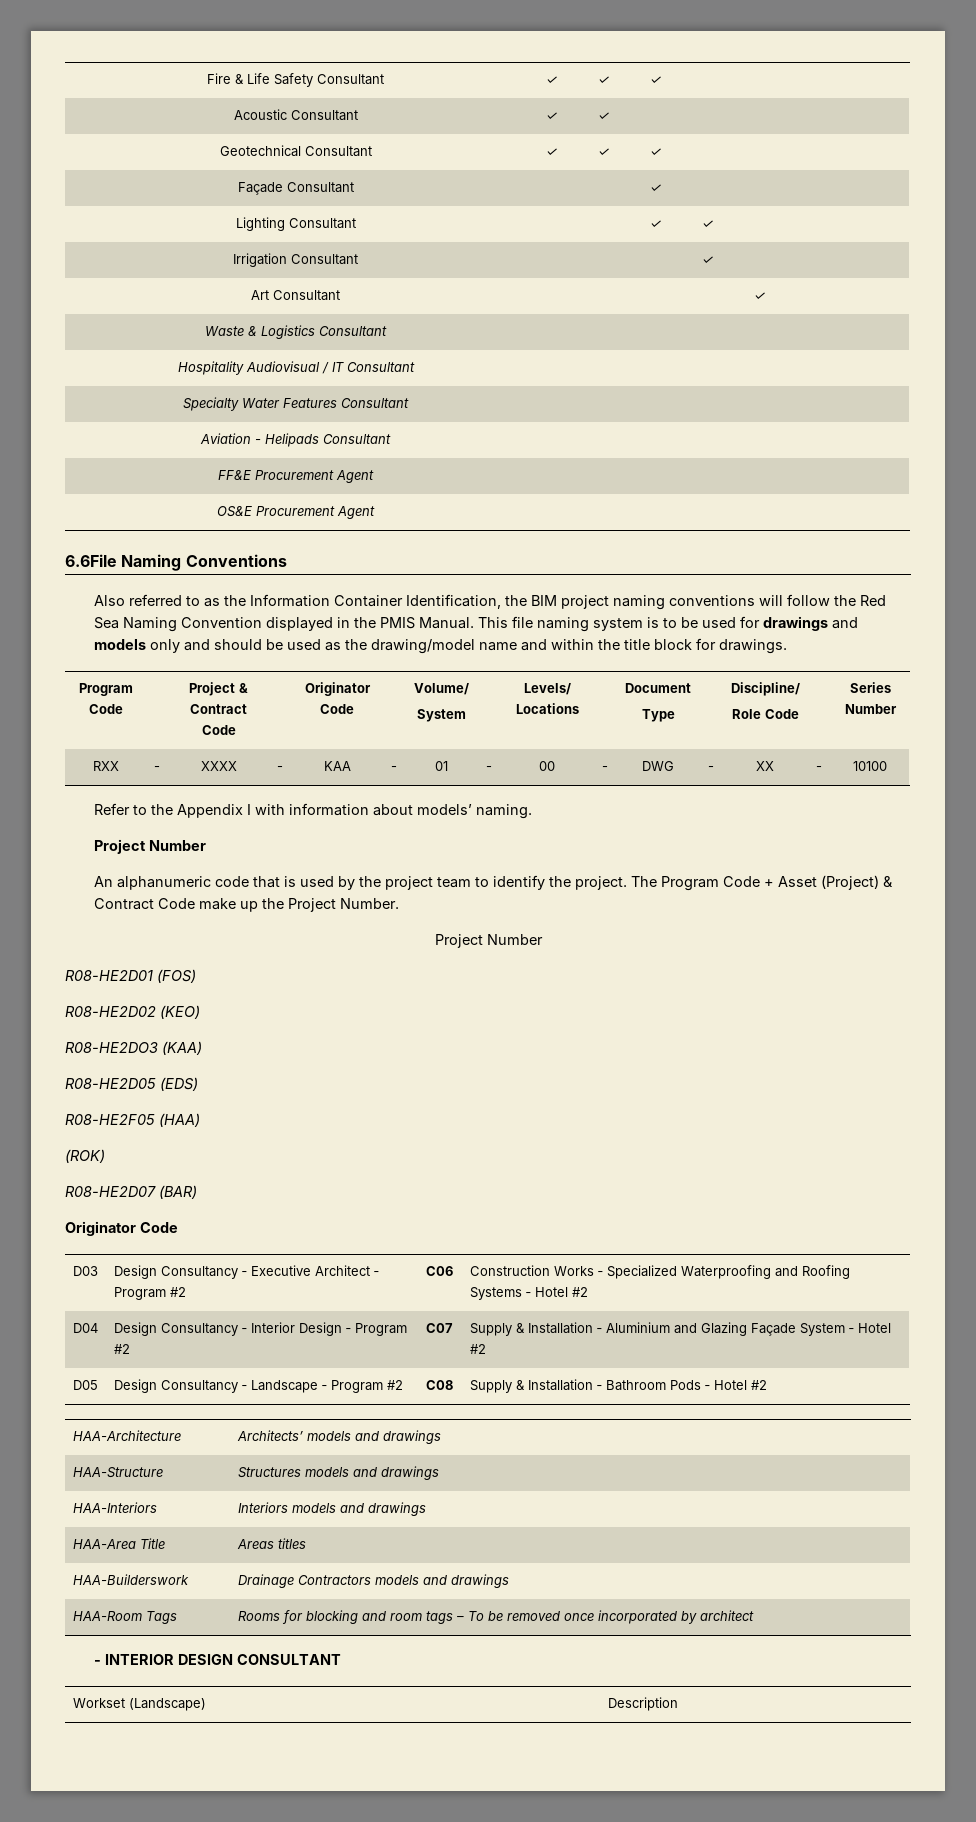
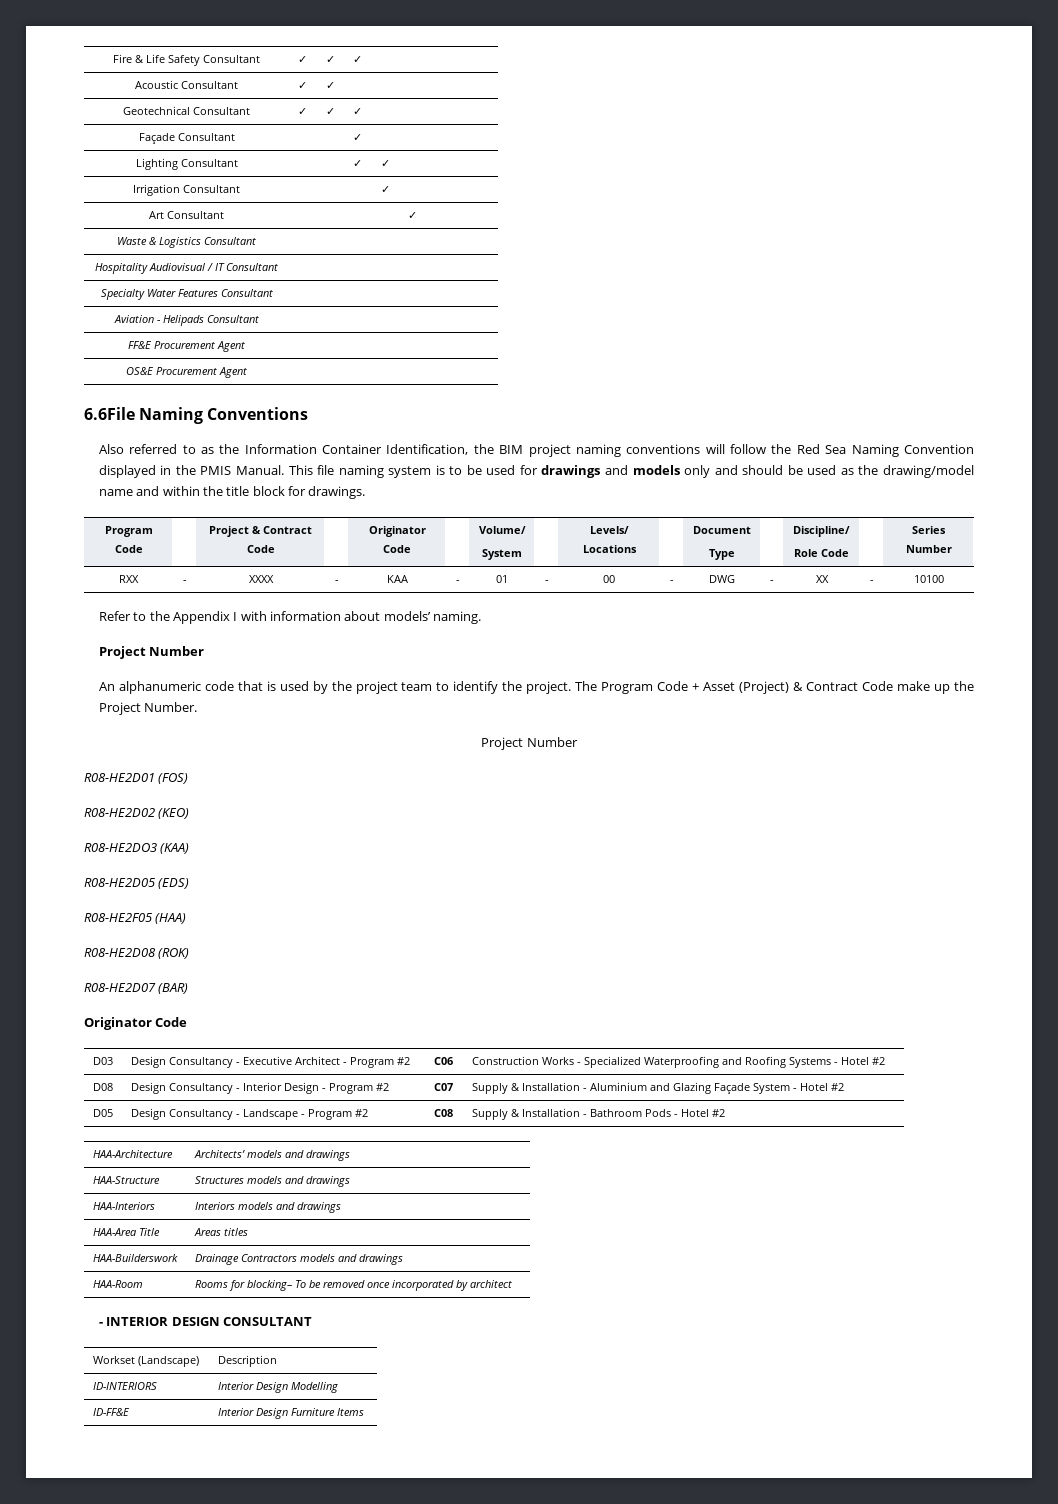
(200, 1120) none -> [84,948,156,957] R08-HE2D08
[72,1323,98,1333] D04 -> [92,1083,113,1091] D08
[145,1611,177,1624] Tags -> (143, 1284) none
[305,1610,464,1624] blocking and room tags – -> [246,1280,292,1291] blocking–
(678, 1704) none -> [92,1382,157,1390] [217,1382,338,1393] [92,1408,130,1416] [217,1408,364,1419] // ID-INTERIORS | Interior Design Modelling // ID-FF&E | Interior Design Furniture Items

